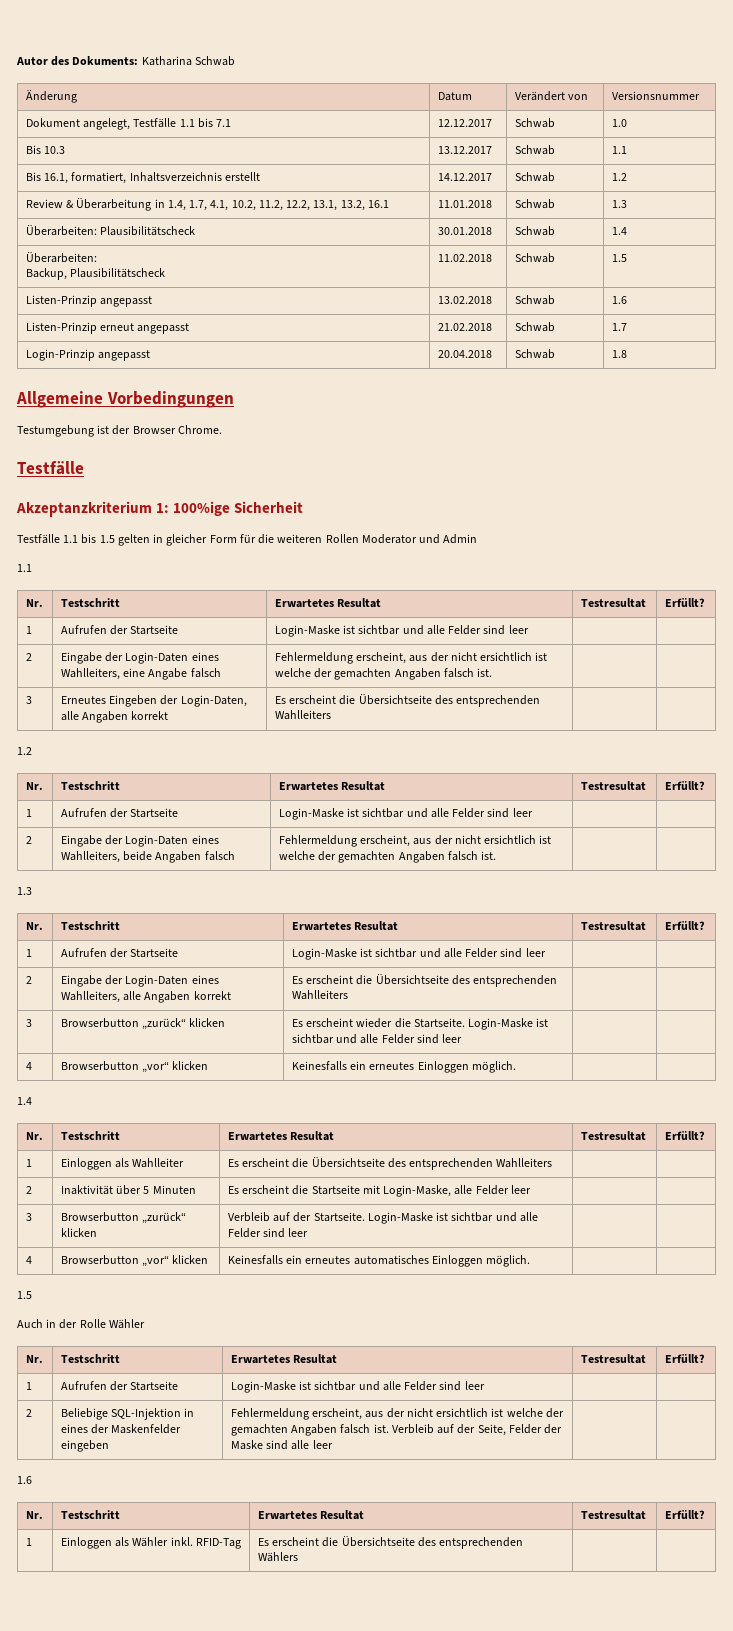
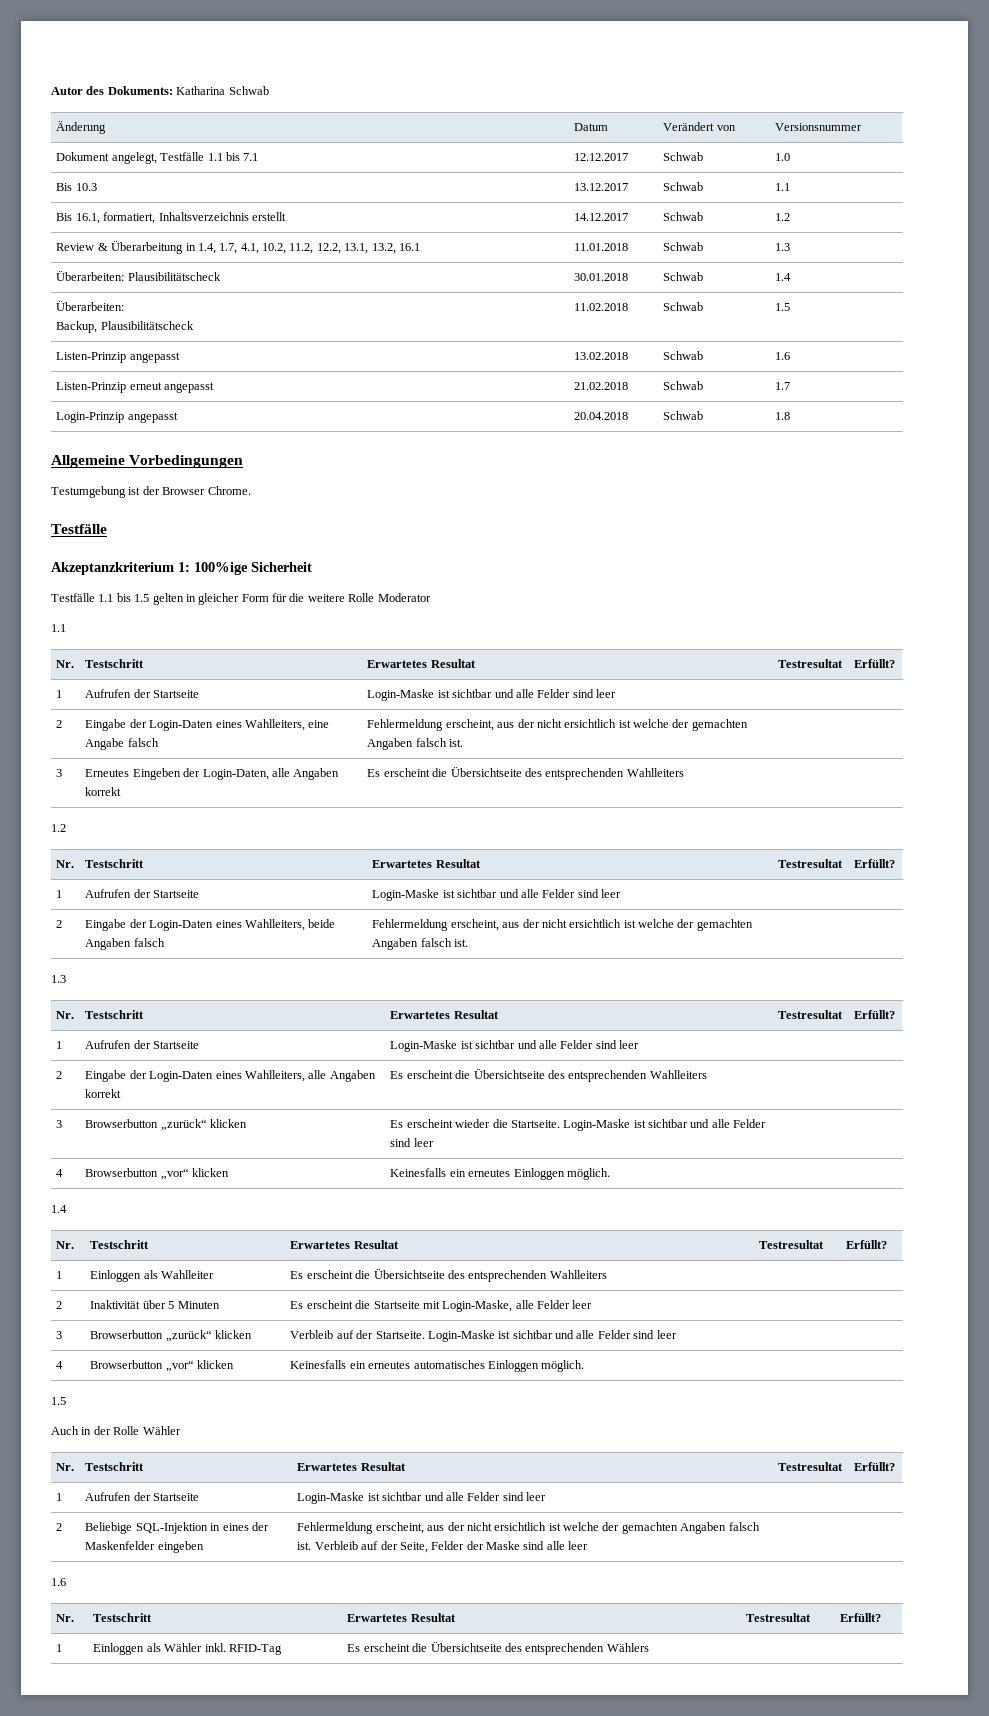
[277,534,359,543] weiteren Rollen -> [307,593,375,602] weitere Rolle
[419,534,478,544] und Admin -> (431, 597) none

